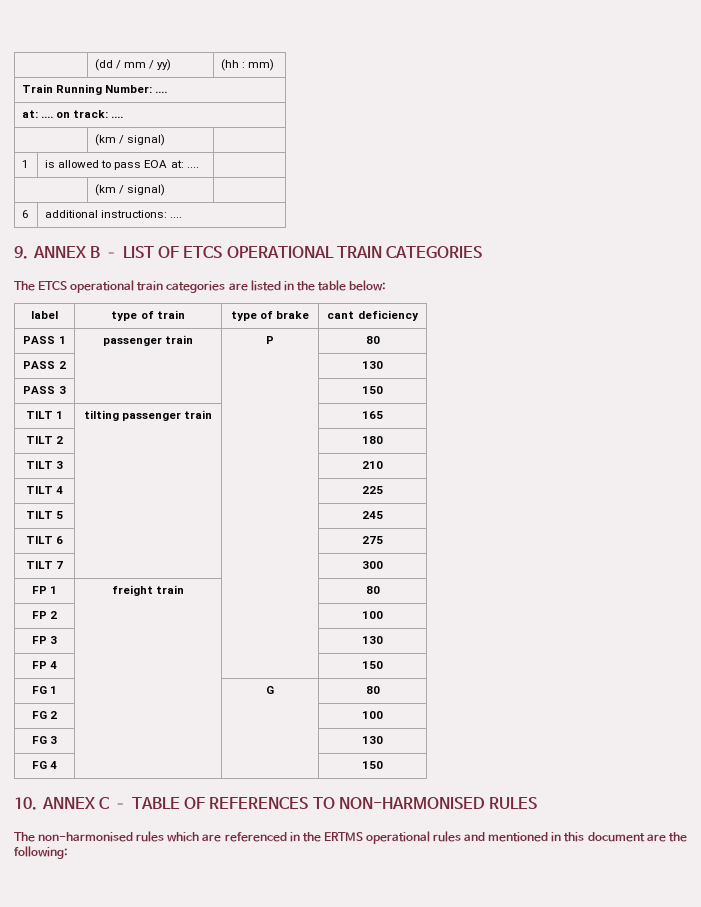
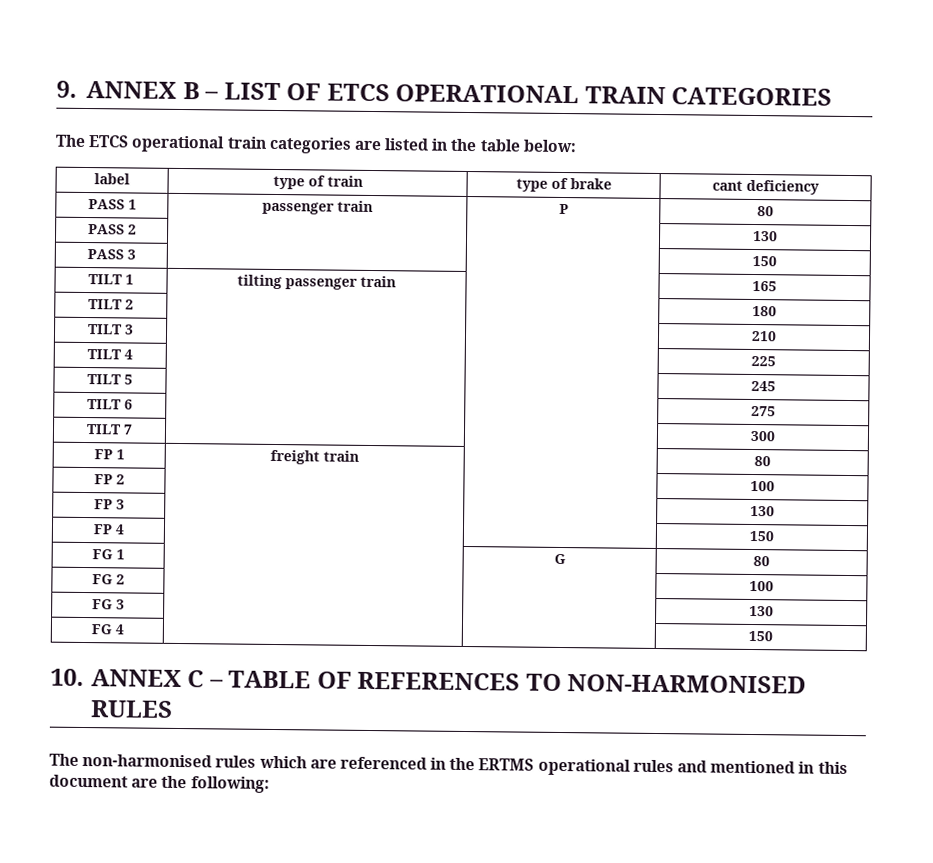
[95,59,172,71] [221,59,275,71] [22,84,168,95] [22,110,124,118] [95,134,166,146] [22,160,29,168] [45,160,199,170] [95,184,166,196] [22,210,29,218] [45,210,183,218] | (dd / mm / yy) | (hh : mm) // Train Running Number: .... // at: .... on track: .... // | (km / signal) | // 1 | is allowed to pass EOA at: .... | // | (km / signal) | // 6 | additional instructions: .... // -> (56, 89) none

